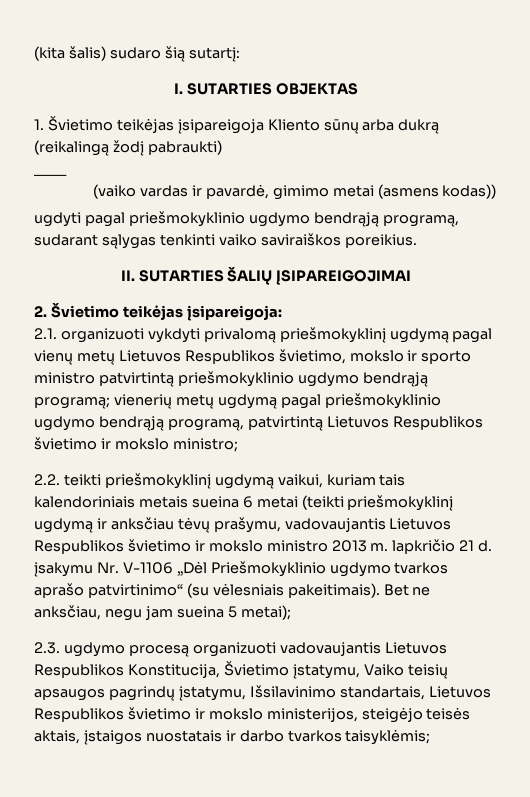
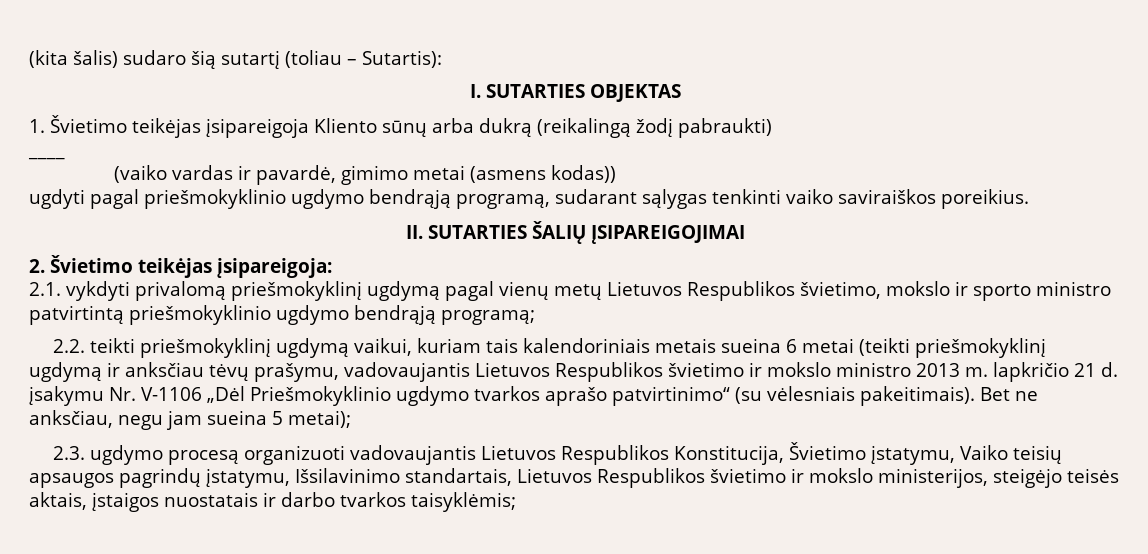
[188,47,240,62] sutartį: -> [221,50,442,69] sutartį (toliau – Sutartis):
[60,328,144,343] organizuoti -> (61, 289) none
[113,393,441,409] [34,416,483,431] [34,437,238,452] vienerių metų ugdymą pagal priešmokyklinio ugdymo bendrąją programą, patvirtintą Lietuvos Respublikos švietimo ir mokslo ministro; -> (535, 317) none

